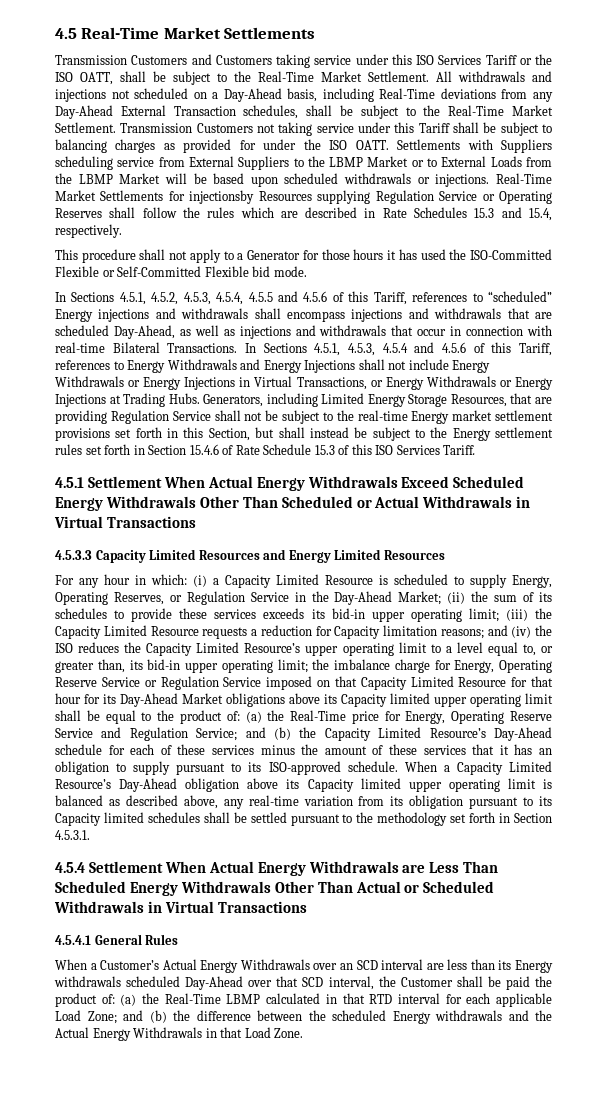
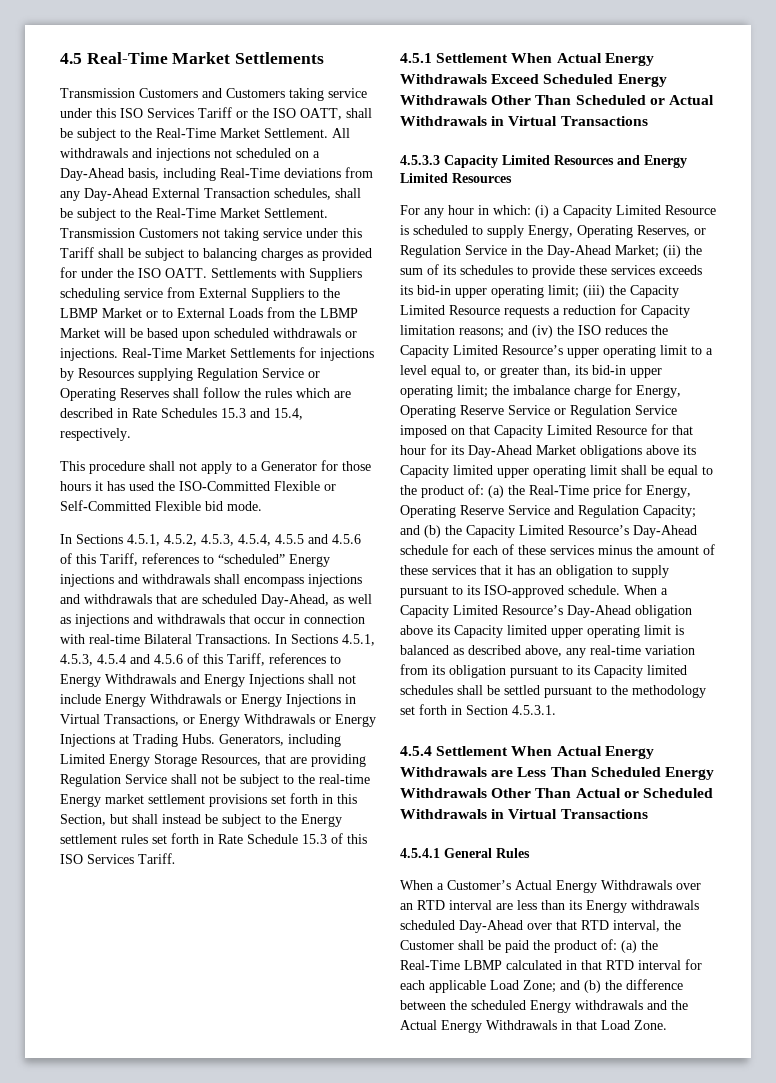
[189,190,255,204] injectionsby -> [320,348,374,361] [60,368,74,381] injections by
[148,444,234,455] Section 15.4.6 of -> (214, 839) none
[196,728,238,741] Service; -> [643,505,696,518] Capacity;
[356,960,378,970] SCD -> [417,900,445,910] RTD
[302,977,324,987] SCD -> [581,920,609,930] RTD

